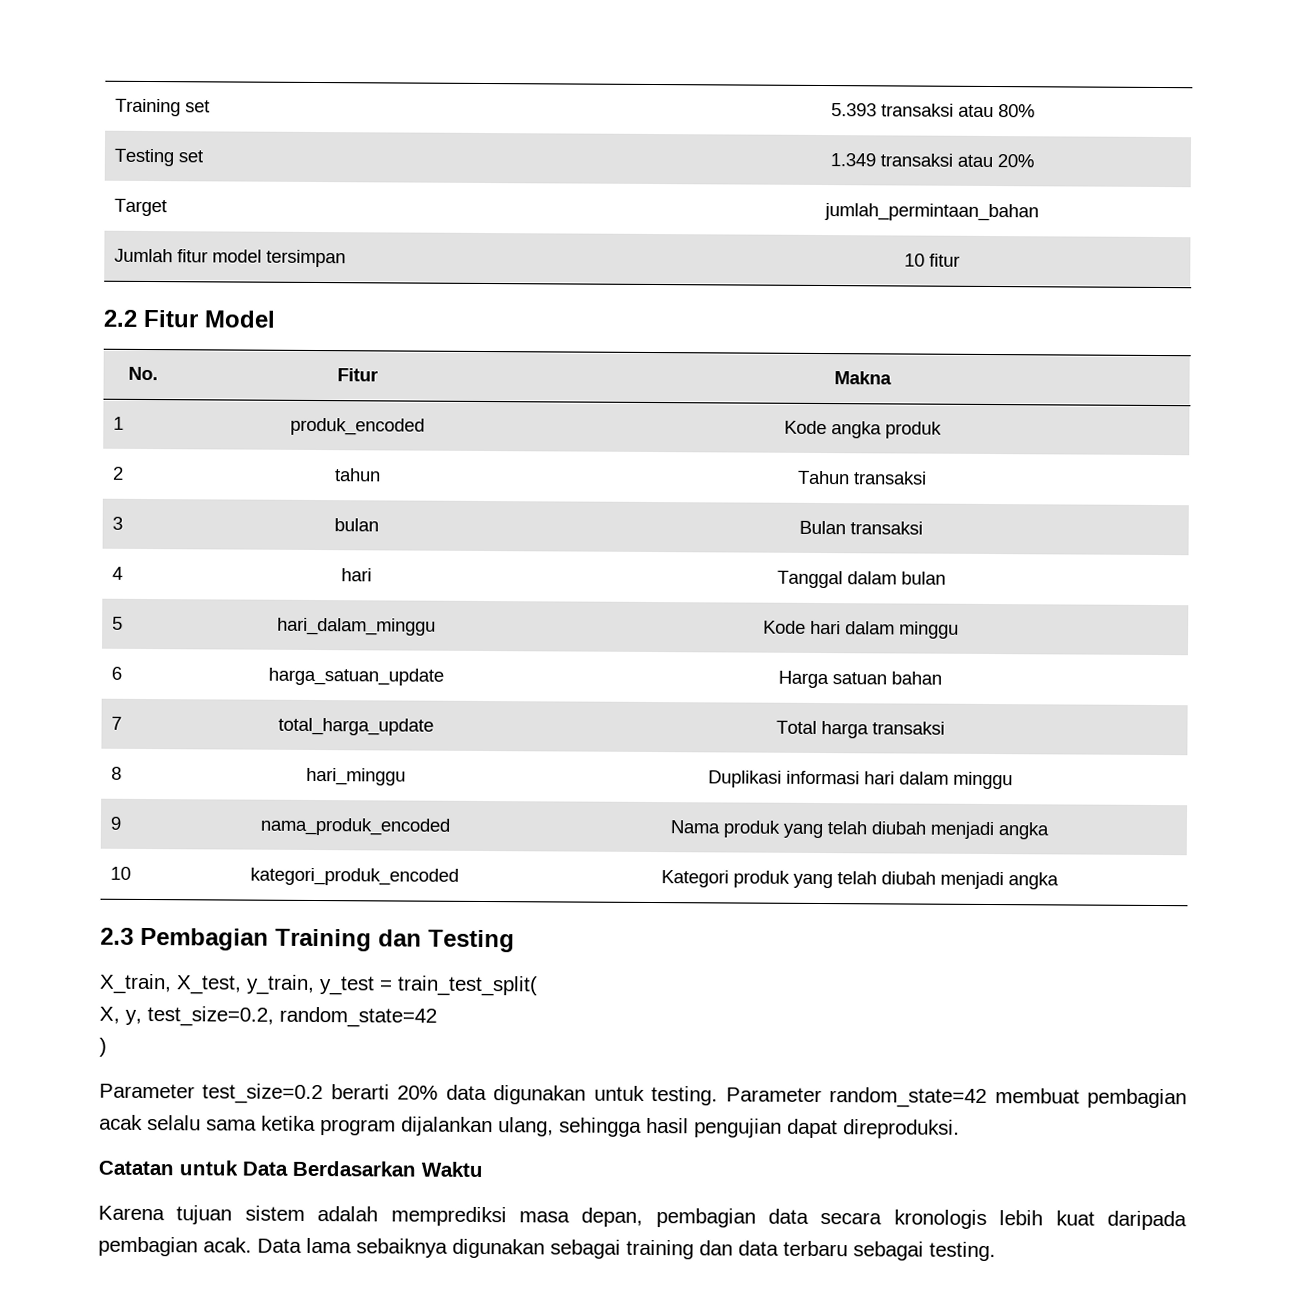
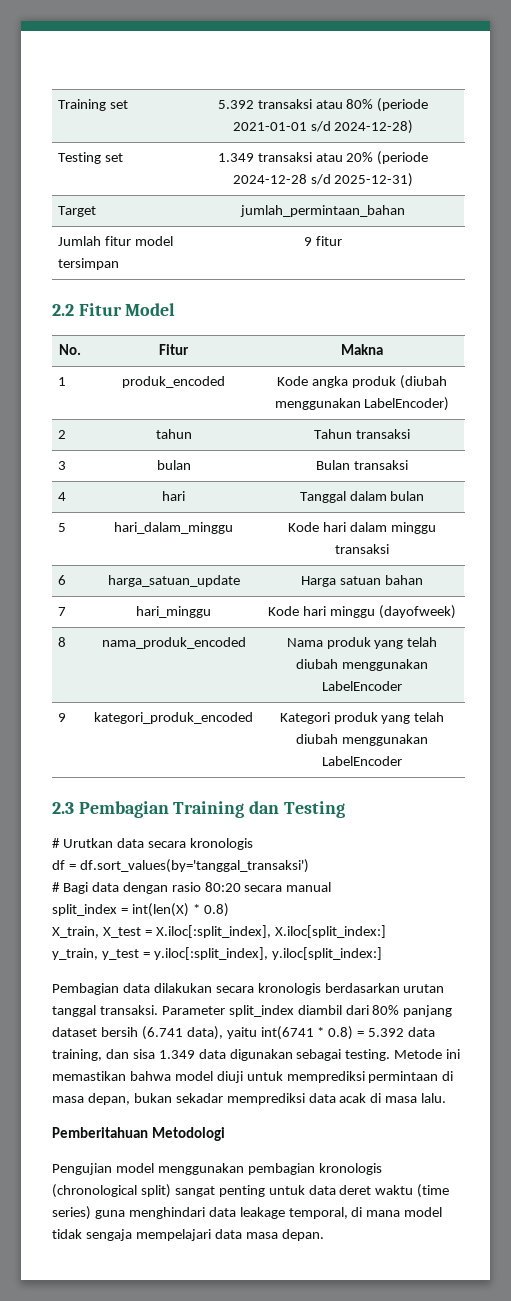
[830,103,877,117] 5.393 -> [217,100,254,109] 5.392
(1035, 111) none -> [377,98,429,112] [232,120,414,134] (periode 2021-01-01 s/d 2024-12-28)
(1034, 161) none -> [377,151,429,165] [232,173,414,187] (periode 2024-12-28 s/d 2025-12-31)
[903,253,925,267] 10 -> [304,237,313,246] 9
(942, 430) none -> [399,375,447,389] [274,397,450,411] (diubah menggunakan LabelEncoder)
(959, 630) none -> [335,544,389,554] transaksi
[277,717,434,736] [775,720,945,739] [111,766,123,780] [305,767,406,786] [707,770,1013,790] [110,816,122,830] total_harga_update | Total harga transaksi // 8 | hari_minggu | Duplikasi informasi hari dalam minggu // 9 -> [136,606,211,618] [268,605,456,619] [58,637,67,647] hari_minggu | Kode hari minggu (dayofweek) // 8
[930,821,1049,840] [110,866,132,880] menjadi angka // 10 -> [341,659,428,671] [322,681,402,691] [58,713,67,722] menggunakan LabelEncoder // 9
[939,871,1059,890] menjadi angka -> [341,734,428,746] [322,756,402,766] menggunakan LabelEncoder
[99,973,538,997] [99,1006,437,1028] [99,1037,107,1057] [99,1083,1187,1109] [99,1114,960,1139] [98,1160,483,1178] [98,1205,1187,1231] [98,1236,996,1262] X_train, X_test, y_train, y_test = train_test_split( // X, y, test_size=0.2, random_state=42 // ) // Parameter test_size=0.2 berarti 20% data digunakan untuk testing. Parameter random_state=42 membuat pembagian acak selalu sama ketika program dijalankan ulang, sehingga hasil pengujian dapat direproduksi. // Catatan untuk Data Berdasarkan Waktu // Karena tujuan sistem adalah memprediksi masa depan, pembagian data secara kronologis lebih kuat daripada pembagian acak. Data lama sebaiknya digunakan sebagai training dan data terbaru sebagai testing. -> [52,838,253,850] [52,859,309,873] [52,882,332,894] [52,903,229,917] [52,925,386,938] [52,947,382,960] [52,983,445,995] [52,1005,453,1017] [52,1026,436,1040] [52,1049,461,1061] [52,1071,454,1083] [52,1093,447,1105] [52,1127,225,1141] [52,1163,382,1175] [52,1184,450,1198] [52,1206,443,1220] [52,1229,324,1241] # Urutkan data secara kronologis // df = df.sort_values(by='tanggal_transaksi') // # Bagi data dengan rasio 80:20 secara manual // split_index = int(len(X) * 0.8) // X_train, X_test = X.iloc[:split_index], X.iloc[split_index:] // y_train, y_test = y.iloc[:split_index], y.iloc[split_index:] // Pembagian data dilakukan secara kronologis berdasarkan urutan tanggal transaksi. Parameter split_index diambil dari 80% panjang dataset bersih (6.741 data), yaitu int(6741 * 0.8) = 5.392 data training, dan sisa 1.349 data digunakan sebagai testing. Metode ini memastikan bahwa model diuji untuk memprediksi permintaan di masa depan, bukan sekadar memprediksi data acak di masa lalu. // Pemberitahuan Metodologi // Pengujian model menggunakan pembagian kronologis (chronological split) sangat penting untuk data deret waktu (time series) guna menghindari data leakage temporal, di mana model tidak sengaja mempelajari data masa depan.

